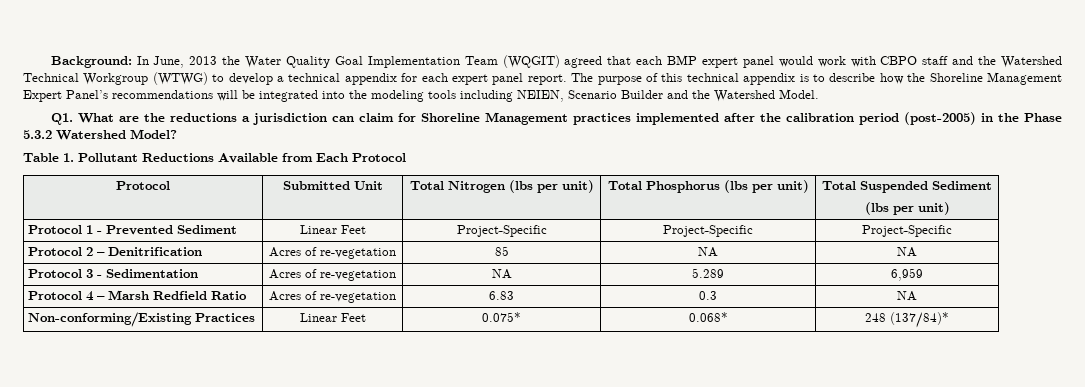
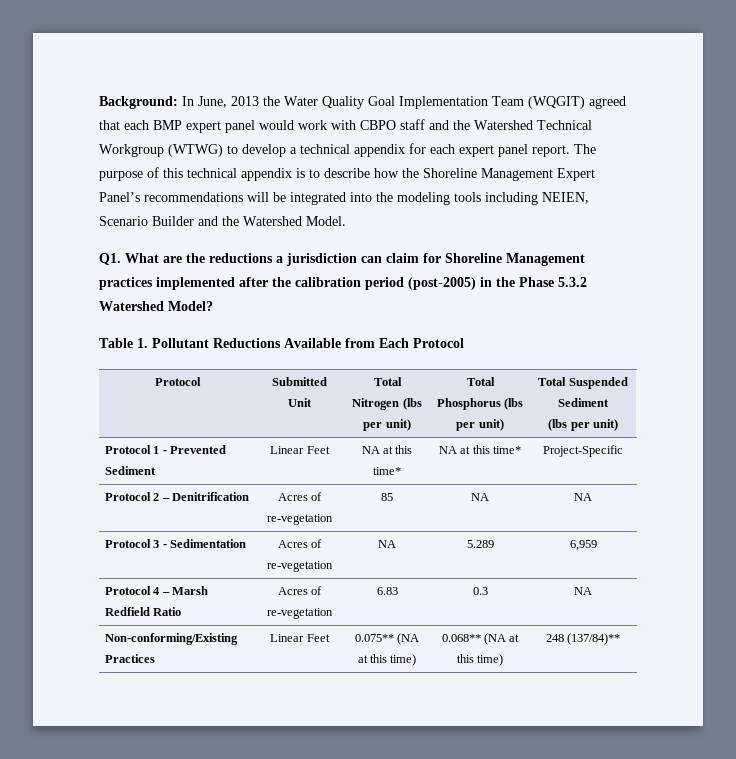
[456,225,547,237] [663,225,753,237] Project-Specific | Project-Specific -> [361,445,413,454] [373,467,401,475] [438,445,522,454] NA at this time* | NA at this time*
[482,312,521,322] [688,312,728,322] 0.075* | 0.068* -> [354,633,420,645] [357,654,417,666] [441,633,520,645] [456,654,504,666] 0.075** (NA at this time) | 0.068** (NA at this time)
[890,312,949,328] (137/84)* -> [567,633,621,645] (137/84)**

